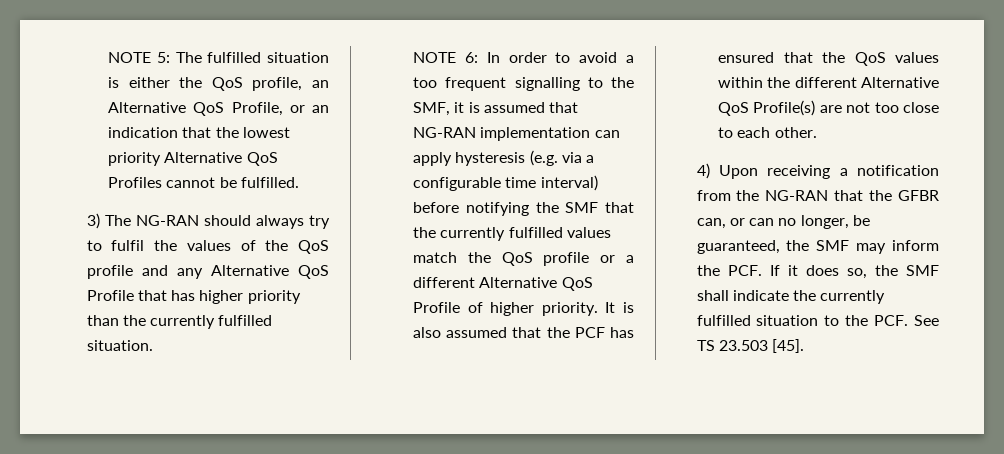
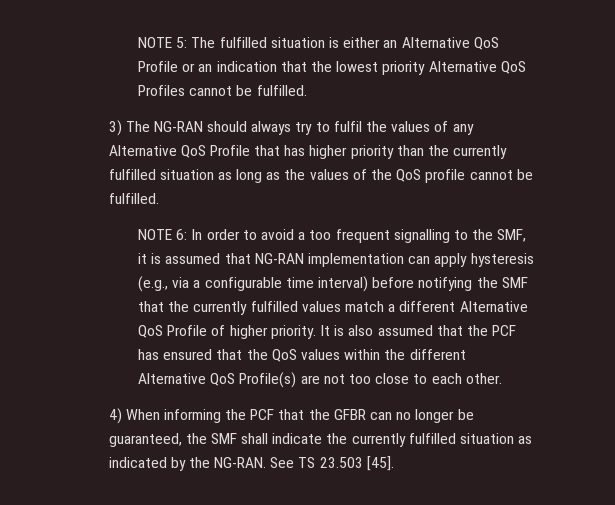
[179,77,303,91] the QoS profile, -> (381, 42) none
[231,102,283,116] Profile, -> [138,61,179,72] Profile
[265,240,329,254] [86,265,168,279] the QoS profile and -> (449, 126) none
[86,340,153,351] situation. -> [159,169,533,183] [108,193,159,204] situation as long as the values of the QoS profile cannot be fulfilled.
[529,150,558,166] (e.g. -> [138,276,169,292] (e.g.,
[467,252,616,266] the QoS profile or -> (384, 306) none
[718,165,939,179] [696,190,829,201] Upon receiving a notification from the NG-RAN -> [125,409,275,423] When informing the PCF
[696,218,745,229] can, or -> (366, 414) none
[800,215,849,229] longer, -> [415,409,455,423] longer
[856,240,939,254] [696,265,939,279] may inform the PCF. If it does so, the SMF -> (237, 438) none
[824,315,909,326] to the PCF. -> [518,436,533,444] [108,457,267,471] as indicated by the NG-RAN.

